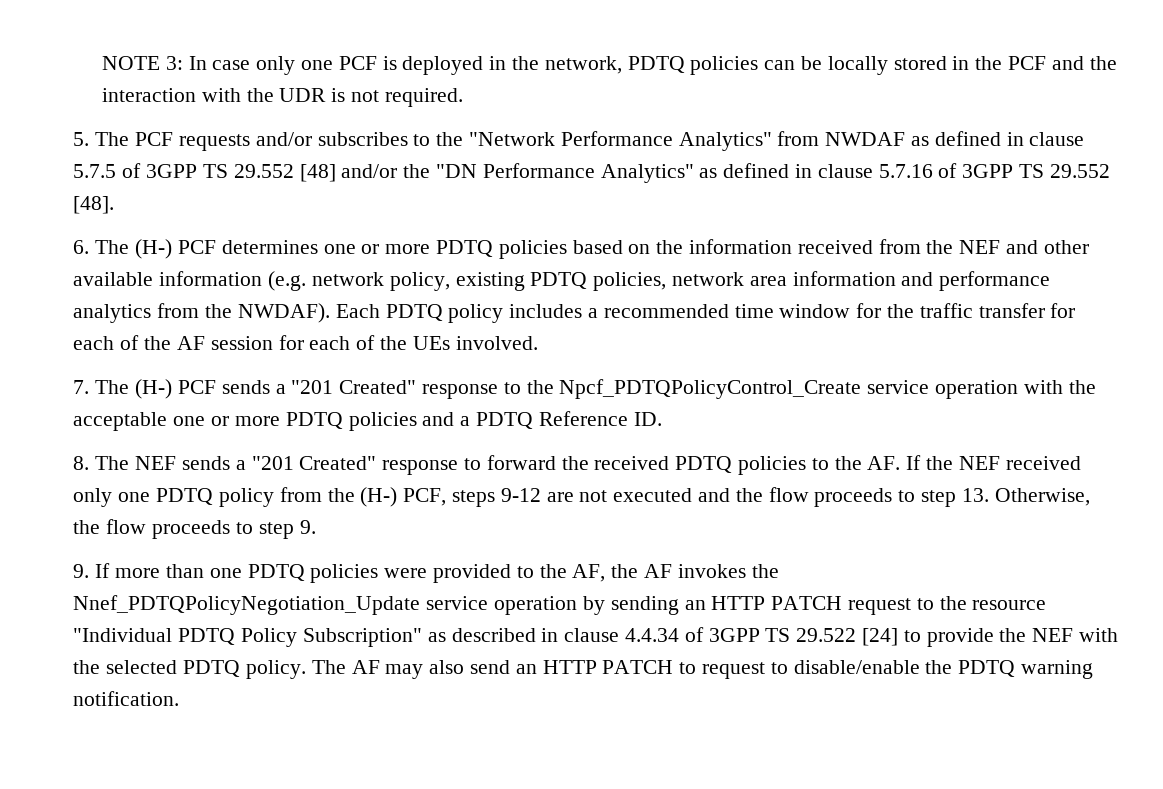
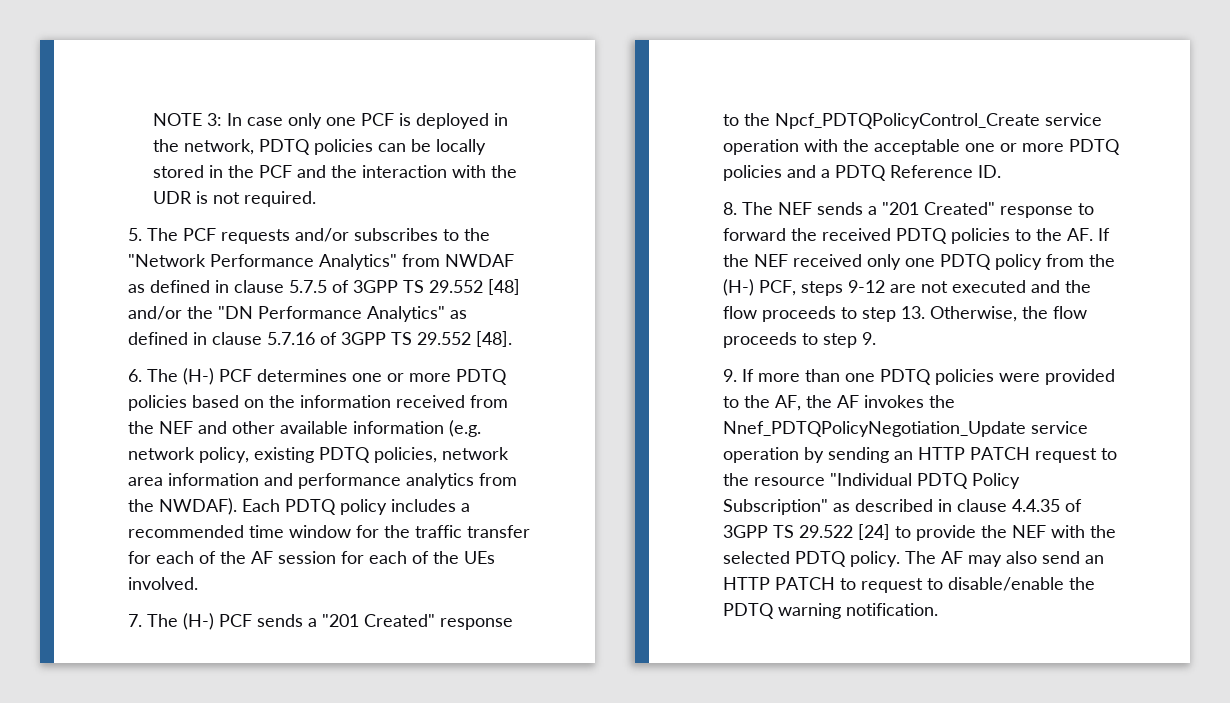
[624,628,679,642] 4.4.34 -> [1012,499,1061,512] 4.4.35

